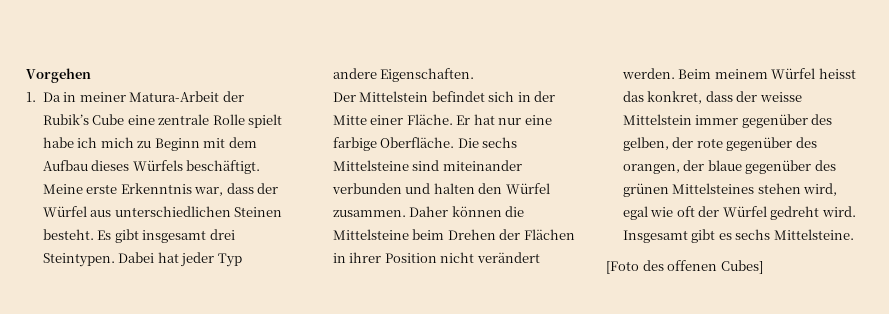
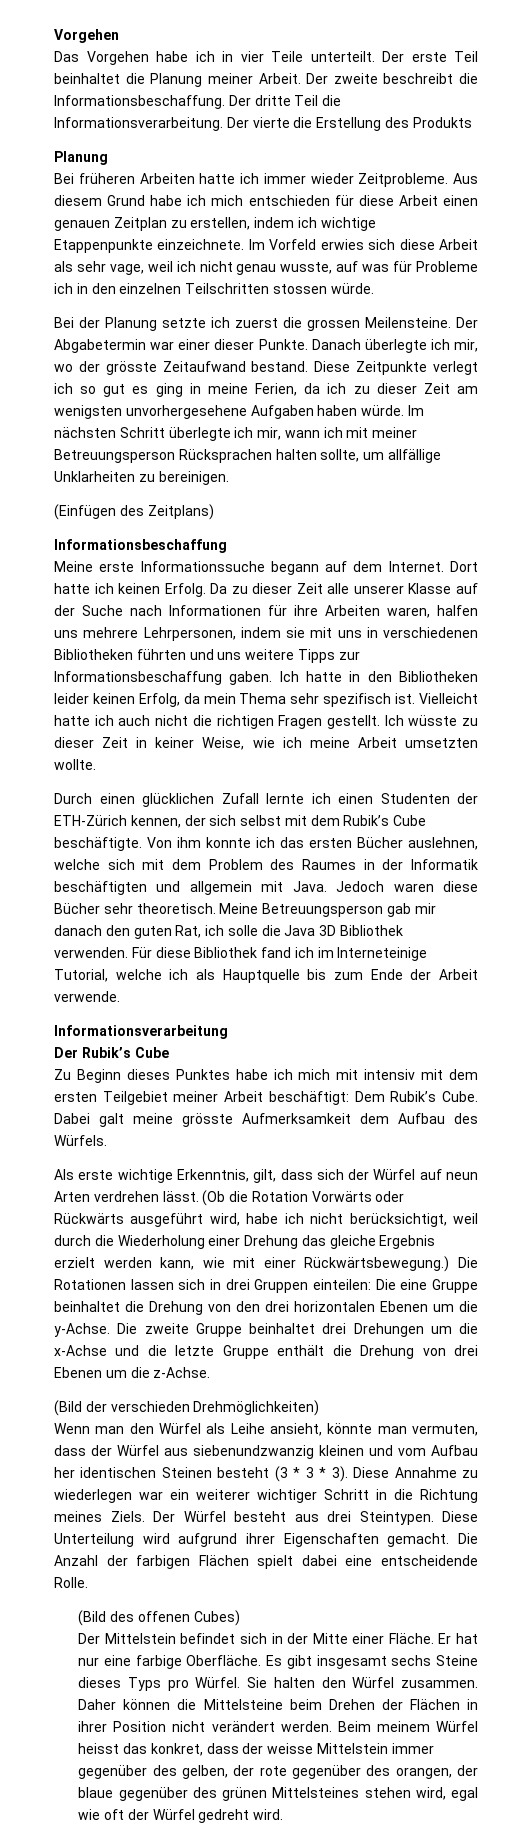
[26,91,244,102] [42,114,283,128] [42,137,257,151] [42,160,261,174] [42,183,279,196] [42,206,283,217] [42,229,235,243] [42,252,242,267] [332,68,475,82] 1. Da in meiner Matura-Arbeit der Rubik’s Cube eine zentrale Rolle spielt habe ich mich zu Beginn mit dem Aufbau dieses Würfels beschäftigt. Meine erste Erkenntnis war, dass der Würfel aus unterschiedlichen Steinen besteht. Es gibt insgesamt drei Steintypen. Dabei hat jeder Typ andere Eigenschaften. -> [54,51,478,65] [54,73,478,87] [54,95,342,109] [54,117,472,131] [54,151,108,165] [54,173,478,187] [54,195,478,206] [54,217,376,231] [54,239,478,253] [54,261,478,275] [54,283,374,294] [54,317,478,331] [54,339,478,353] [54,361,478,375] [54,383,478,397] [54,405,424,419] [54,427,418,441] [54,449,441,463] [54,471,229,485] [54,504,214,520] [54,539,227,553] [54,561,478,575] [54,583,478,597] [54,605,478,618] [54,627,478,641] [54,649,360,663] [54,671,478,685] [54,693,479,707] [54,715,478,729] [54,737,478,750] [54,759,96,770] [54,793,478,807] [54,815,427,828] [54,837,478,851] [54,859,479,870] [54,881,478,895] [54,903,436,917] [54,925,404,939] [54,947,428,961] [54,969,479,983] [54,991,120,1002] [54,1025,228,1039] [54,1047,169,1058] [54,1069,478,1083] [54,1091,479,1105] [54,1113,478,1127] [54,1135,107,1146] [54,1169,479,1183] [54,1190,405,1206] [54,1213,478,1227] [54,1235,436,1249] [54,1256,478,1272] [54,1279,479,1293] [54,1301,478,1315] [54,1323,478,1337] [54,1345,479,1359] [54,1367,211,1378] [54,1400,320,1416] [54,1423,478,1436] [54,1445,478,1459] [54,1466,478,1482] [54,1489,478,1503] [54,1511,478,1525] [54,1533,478,1547] [54,1555,478,1569] [54,1577,88,1588] [78,1610,240,1626] Das Vorgehen habe ich in vier Teile unterteilt. Der erste Teil beinhaltet die Planung meiner Arbeit. Der zweite beschreibt die Informationsbeschaffung. Der dritte Teil die Informationsverarbeitung. Der vierte die Erstellung des Produkts // Planung // Bei früheren Arbeiten hatte ich immer wieder Zeitprobleme. Aus diesem Grund habe ich mich entschieden für diese Arbeit einen genauen Zeitplan zu erstellen, indem ich wichtige Etappenpunkte einzeichnete. Im Vorfeld erwies sich diese Arbeit als sehr vage, weil ich nicht genau wusste, auf was für Probleme ich in den einzelnen Teilschritten stossen würde. // Bei der Planung setzte ich zuerst die grossen Meilensteine. Der Abgabetermin war einer dieser Punkte. Danach überlegte ich mir, wo der grösste Zeitaufwand bestand. Diese Zeitpunkte verlegt ich so gut es ging in meine Ferien, da ich zu dieser Zeit am wenigsten unvorhergesehene Aufgaben haben würde. Im nächsten Schritt überlegte ich mir, wann ich mit meiner Betreuungsperson Rücksprachen halten sollte, um allfällige Unklarheiten zu bereinigen. // (Einfügen des Zeitplans) // Informationsbeschaffung // Meine erste Informationssuche begann auf dem Internet. Dort hatte ich keinen Erfolg. Da zu dieser Zeit alle unserer Klasse auf der Suche nach Informationen für ihre Arbeiten waren, halfen uns mehrere Lehrpersonen, indem sie mit uns in verschiedenen Bibliotheken führten und uns weitere Tipps zur Informationsbeschaffung gaben. Ich hatte in den Bibliotheken leider keinen Erfolg, da mein Thema sehr spezifisch ist. Vielleicht hatte ich auch nicht die richtigen Fragen gestellt. Ich wüsste zu dieser Zeit in keiner Weise, wie ich meine Arbeit umsetzten wollte. // Durch einen glücklichen Zufall lernte ich einen Studenten der ETH-Zürich kennen, der sich selbst mit dem Rubik’s Cube beschäftigte. Von ihm konnte ich das ersten Bücher auslehnen, welche sich mit dem Problem des Raumes in der Informatik beschäftigten und allgemein mit Java. Jedoch waren diese Bücher sehr theoretisch. Meine Betreuungsperson gab mir danach den guten Rat, ich solle die Java 3D Bibliothek verwenden. Für diese Bibliothek fand ich im Interneteinige Tutorial, welche ich als Hauptquelle bis zum Ende der Arbeit verwende. // Informationsverarbeitung // Der Rubik’s Cube // Zu Beginn dieses Punktes habe ich mich mit intensiv mit dem ersten Teilgebiet meiner Arbeit beschäftigt: Dem Rubik’s Cube. Dabei galt meine grösste Aufmerksamkeit dem Aufbau des Würfels. // Als erste wichtige Erkenntnis, gilt, dass sich der Würfel auf neun Arten verdrehen lässt. (Ob die Rotation Vorwärts oder Rückwärts ausgeführt wird, habe ich nicht berücksichtigt, weil durch die Wiederholung einer Drehung das gleiche Ergebnis erzielt werden kann, wie mit einer Rückwärtsbewegung.) Die Rotationen lassen sich in drei Gruppen einteilen: Die eine Gruppe beinhaltet die Drehung von den drei horizontalen Ebenen um die y-Achse. Die zweite Gruppe beinhaltet drei Drehungen um die x-Achse und die letzte Gruppe enthält die Drehung von drei Ebenen um die z-Achse. // (Bild der verschieden Drehmöglichkeiten) // Wenn man den Würfel als Leihe ansieht, könnte man vermuten, dass der Würfel aus siebenundzwanzig kleinen und vom Aufbau her identischen Steinen besteht (3 * 3 * 3). Diese Annahme zu wiederlegen war ein weiterer wichtiger Schritt in die Richtung meines Ziels. Der Würfel besteht aus drei Steintypen. Diese Unterteilung wird aufgrund ihrer Eigenschaften gemacht. Die Anzahl der farbigen Flächen spielt dabei eine entscheidende Rolle. // (Bild des offenen Cubes)
[457,137,518,148] [332,160,522,171] [331,183,431,194] Die sechs Mittelsteine sind miteinander verbunden und -> [266,1655,478,1669] [78,1677,268,1691] Es gibt insgesamt sechs Steine dieses Typs pro Würfel. Sie
[622,229,854,243] [606,260,763,274] Insgesamt gibt es sechs Mittelsteine. // [Foto des offenen Cubes] -> (284, 1814) none

